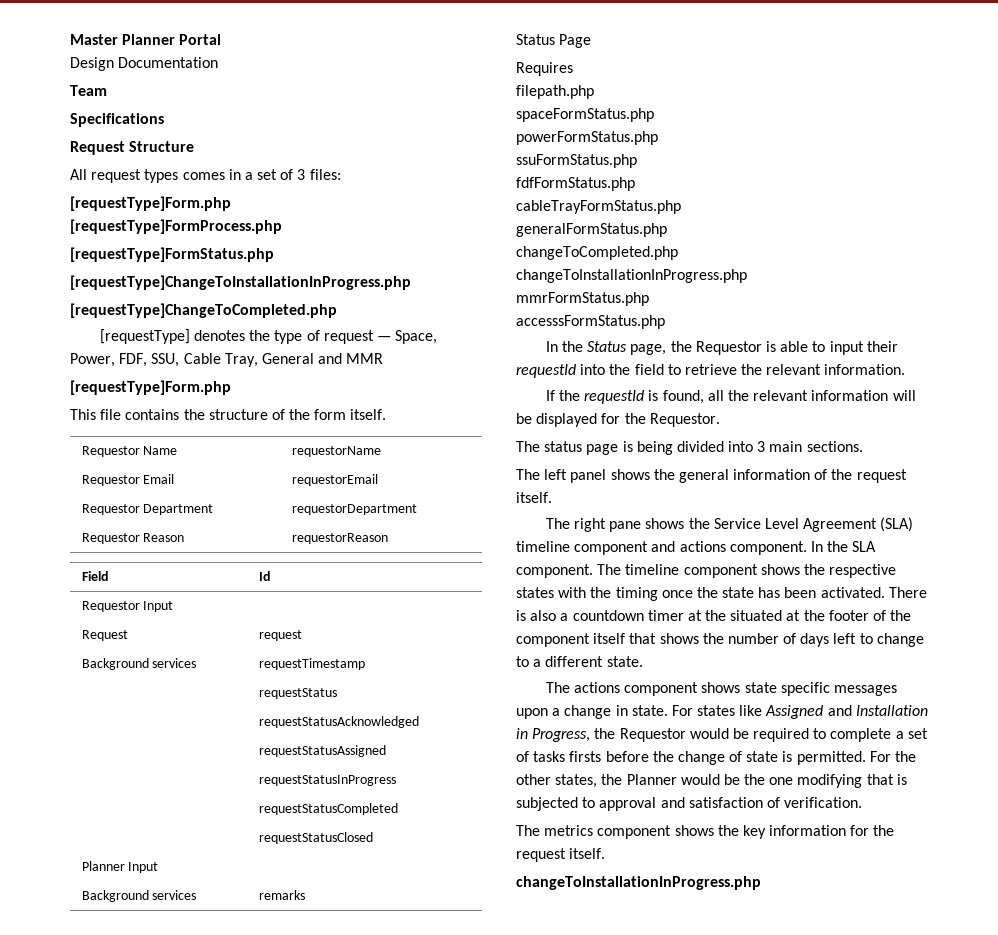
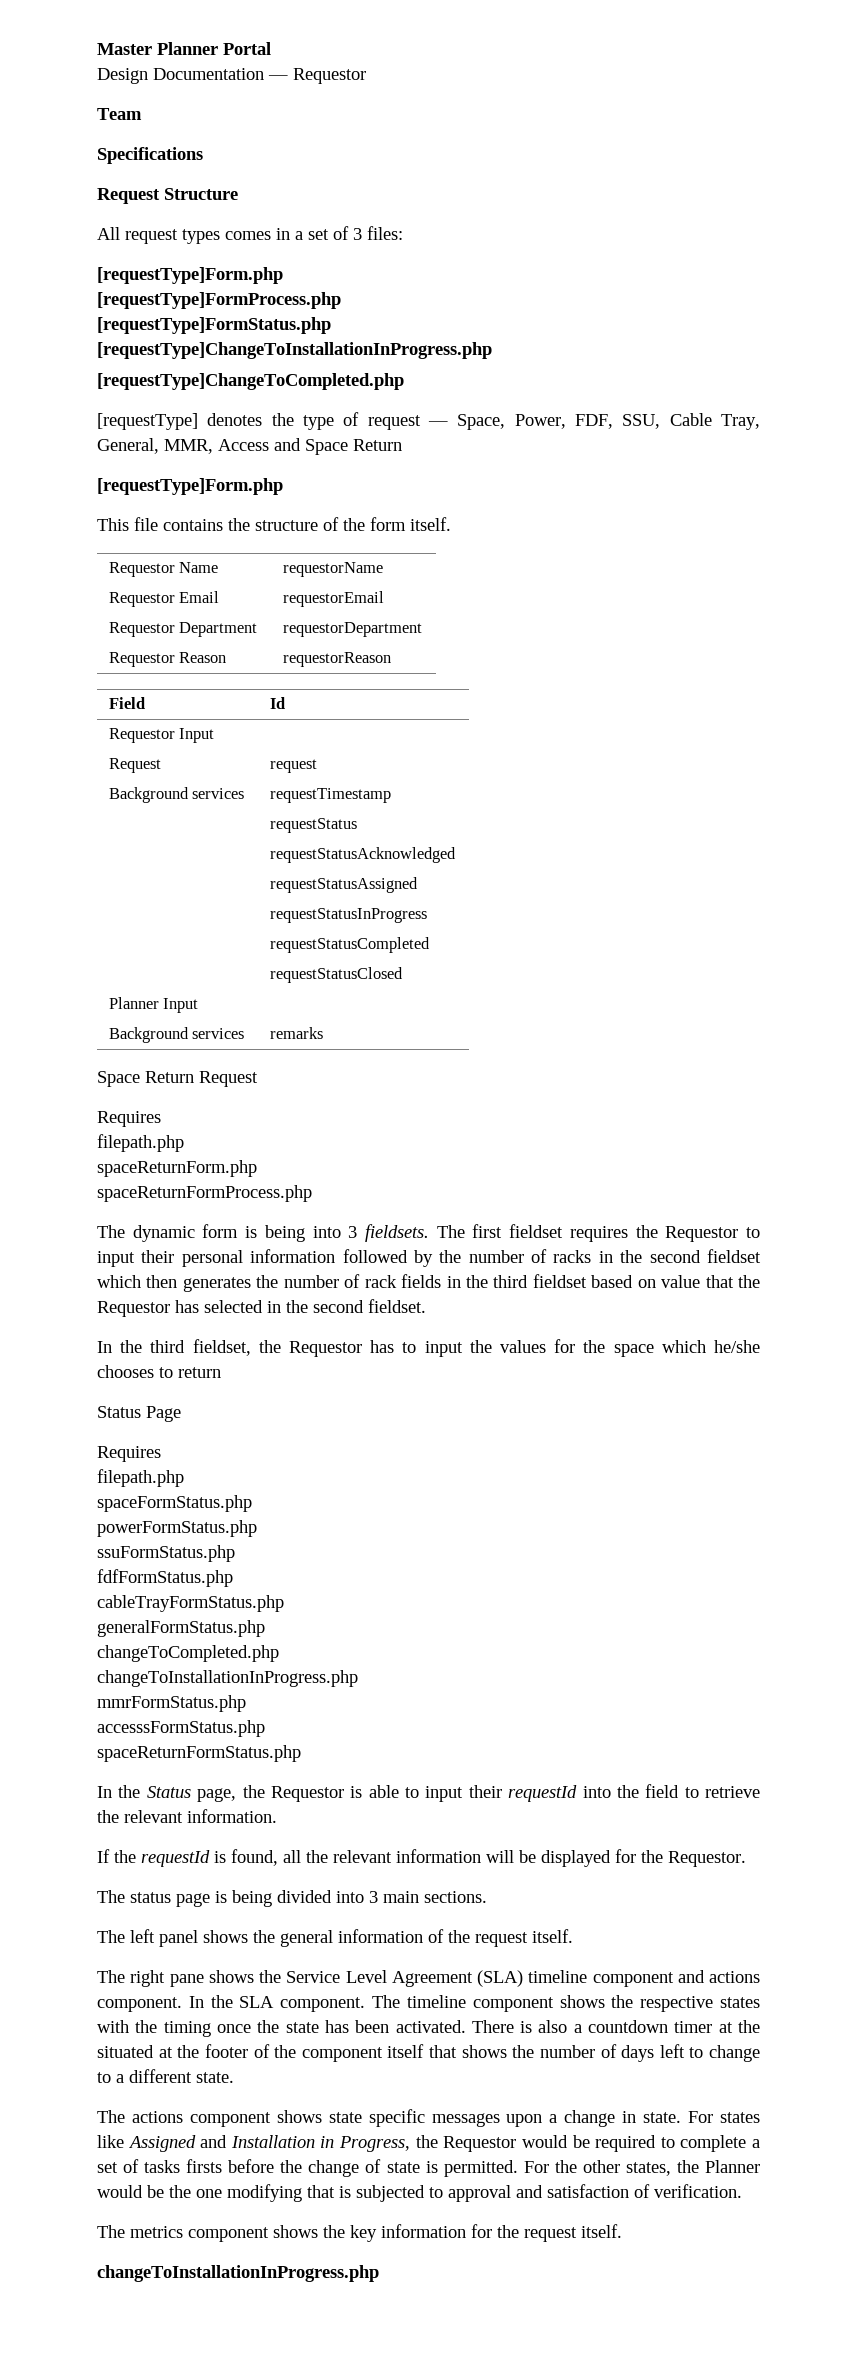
(219, 62) none -> [268,68,366,84] — Requestor
[261,353,384,364] General and MMR -> [97,438,402,455] General, MMR, Access and Space Return
(305, 895) none -> [97,1071,258,1087] [97,1111,161,1127] [97,1134,184,1152] [97,1160,257,1177] [97,1185,312,1202] [97,1224,760,1242] [97,1249,761,1267] [97,1274,760,1292] [97,1299,426,1317] [97,1339,760,1357] [97,1365,221,1378] // Space Return Request // Requires // filepath.php // spaceReturnForm.php // spaceReturnFormProcess.php // The dynamic form is being into 3 fieldsets. The first fieldset requires the Requestor to input their personal information followed by the number of racks in the second fieldset which then generates the number of rack fields in the third fieldset based on value that the Requestor has selected in the second fieldset. // In the third fieldset, the Requestor has to input the values for the space which he/she chooses to return
(665, 322) none -> [97,1745,301,1762] // spaceReturnFormStatus.php

